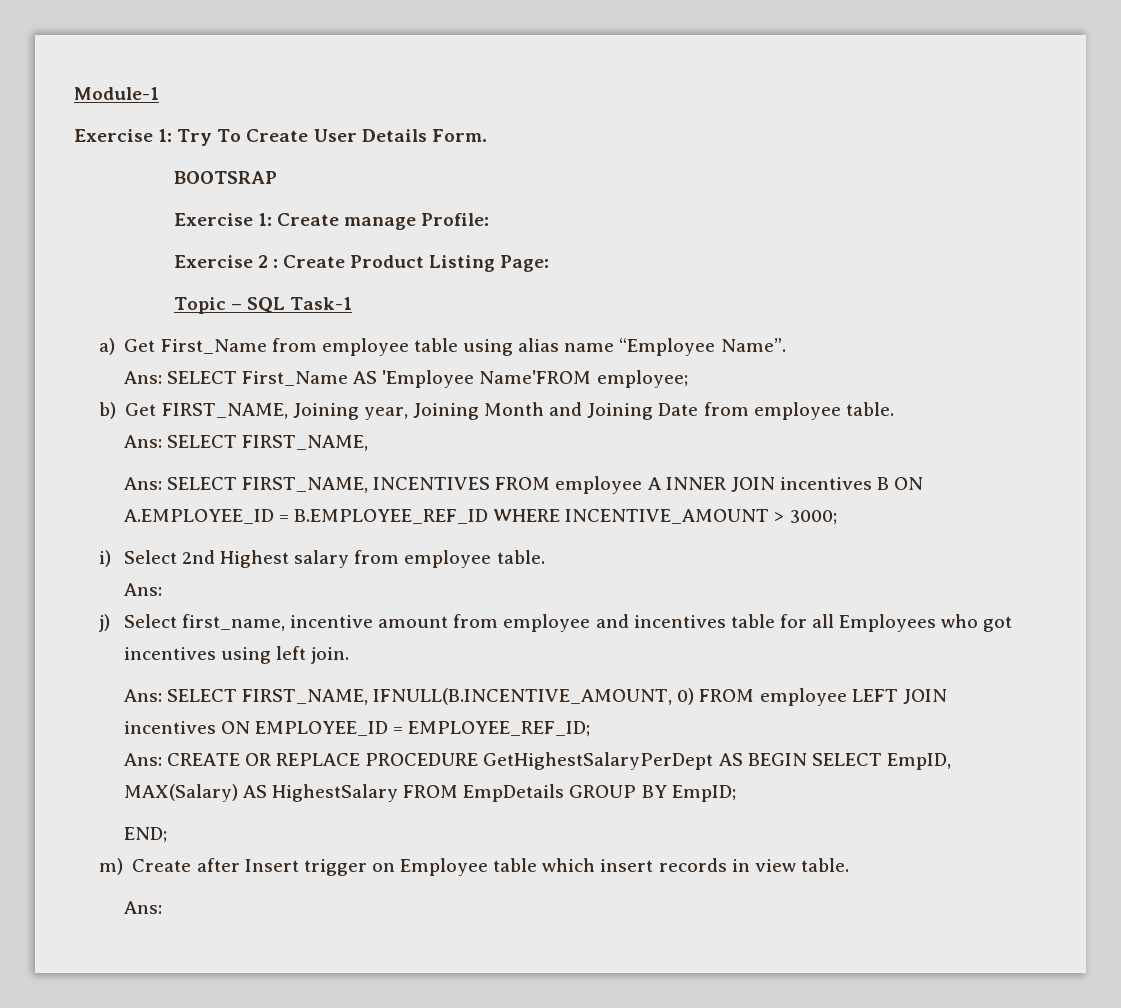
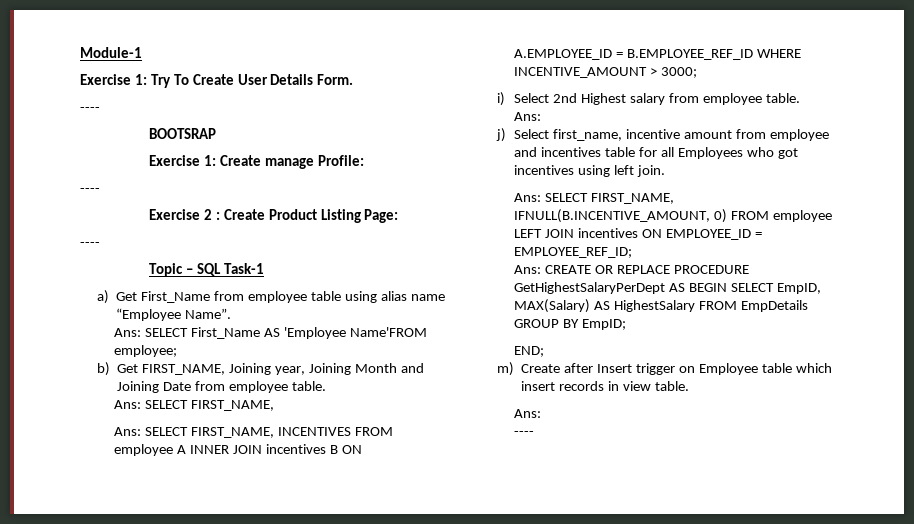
(487, 135) none -> [80,107,100,112] // ----
(490, 219) none -> [80,188,100,193] // ----
(550, 263) none -> [80,242,100,247] // ----
(162, 907) none -> [514,431,535,436] // ----

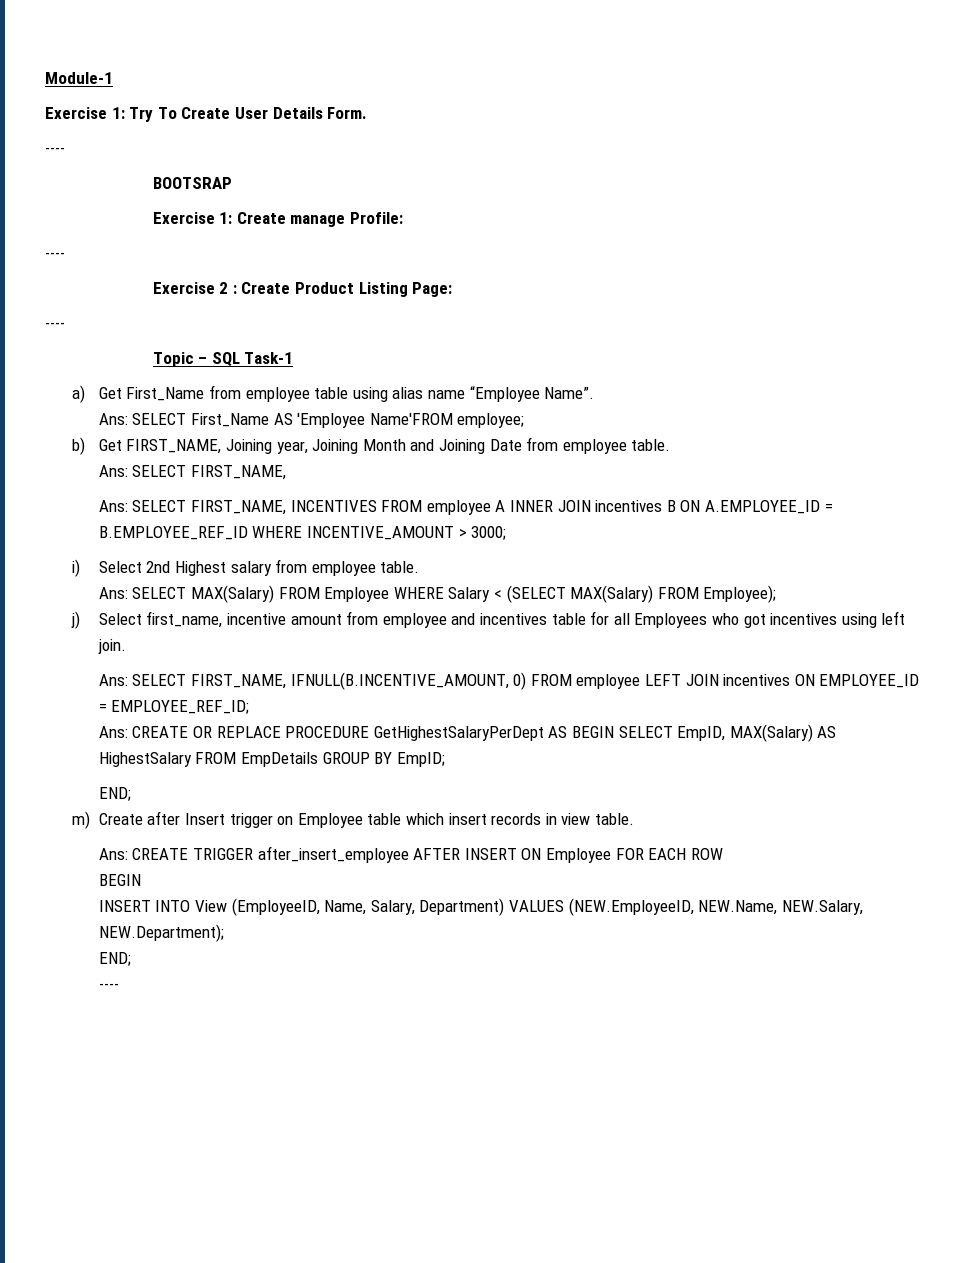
(542, 116) none -> [132,585,777,603] SELECT MAX(Salary) FROM Employee WHERE Salary < (SELECT MAX(Salary) FROM Employee);
(542, 413) none -> [132,846,723,863] [98,874,141,886] [98,898,863,916] [98,924,224,942] [98,952,131,966] CREATE TRIGGER after_insert_employee AFTER INSERT ON Employee FOR EACH ROW // BEGIN // INSERT INTO View (EmployeeID, Name, Salary, Department) VALUES (NEW.EmployeeID, NEW.Name, NEW.Salary, NEW.Department); // END;

